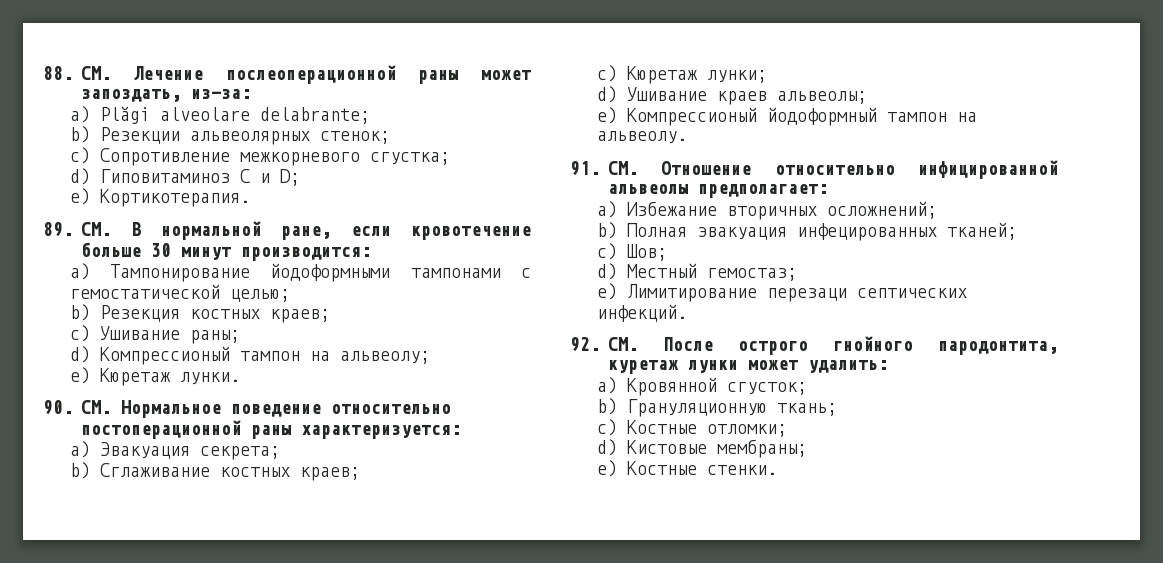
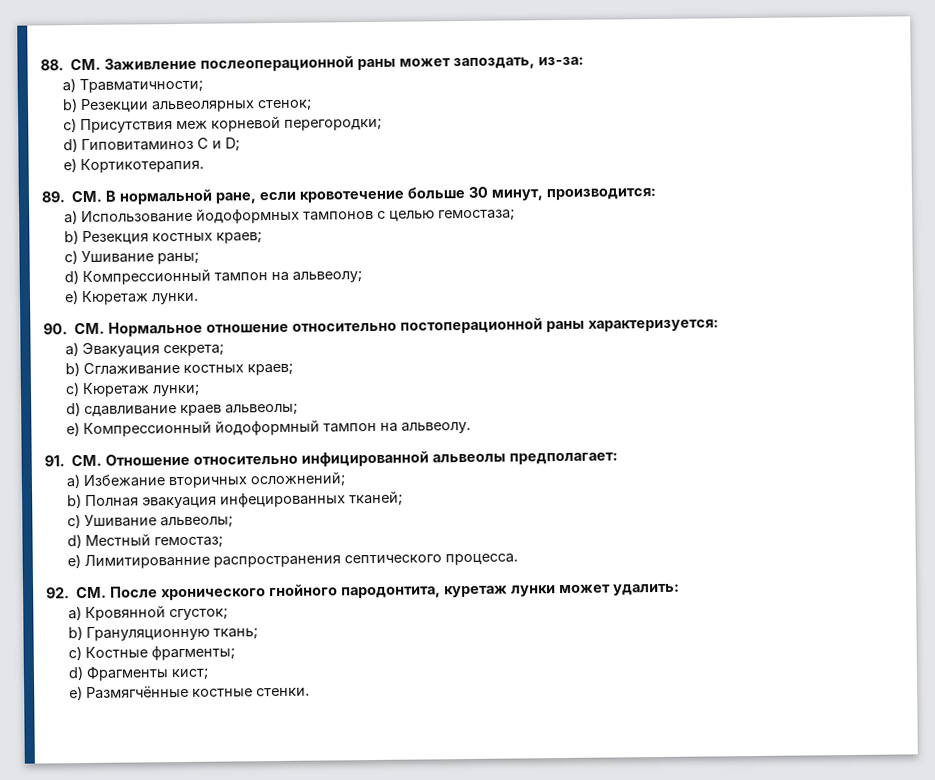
[133,66,204,80] Лечение -> [104,57,198,70] Заживление
[99,106,370,124] Plăgi alveolare delabrante; -> [79,77,204,94] Травматичности;
[99,148,450,166] Сопротивление межкорневого сгустка; -> [80,115,383,134] Присутствия меж корневой перегородки;
[180,247,231,260] минут -> [491,189,545,201] минут,
[110,263,531,282] [69,284,290,302] Тампонирование йодоформными тампонами с гемостатической целью; -> [81,207,516,224] Использование йодоформных тампонов с целью гемостаза;
[99,346,230,365] Компрессионый -> [82,268,212,286] Компрессионный
[230,404,321,417] поведение -> [206,323,290,333] отношение
[626,87,707,101] Ушивание -> [84,405,178,418] сдавливание
[626,107,757,126] Компрессионый -> [83,420,213,438] Компрессионный
[626,244,667,261] Шов; -> [84,514,234,529] Ушивание альвеолы;
[626,284,967,302] [596,304,687,322] Лимитирование перезаци септических инфекций. -> [84,553,519,570] Лимитированние распространения септического процесса.
[737,341,808,355] острого -> [161,588,267,601] хронического
[706,424,787,437] [596,439,807,458] [596,460,697,477] отломки; // d) Кистовые мембраны; // e) Костные -> [151,645,236,661] [68,666,210,682] [69,685,254,701] фрагменты; // d) Фрагменты кист; // e) Размягчённые костные

